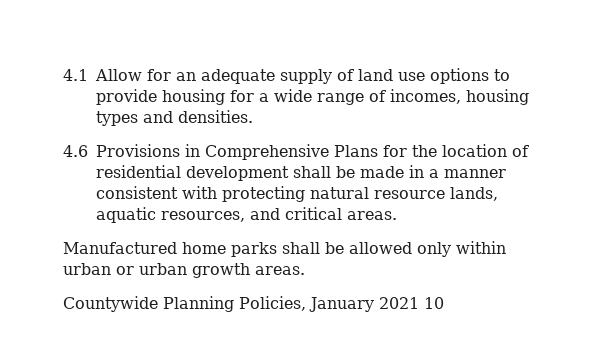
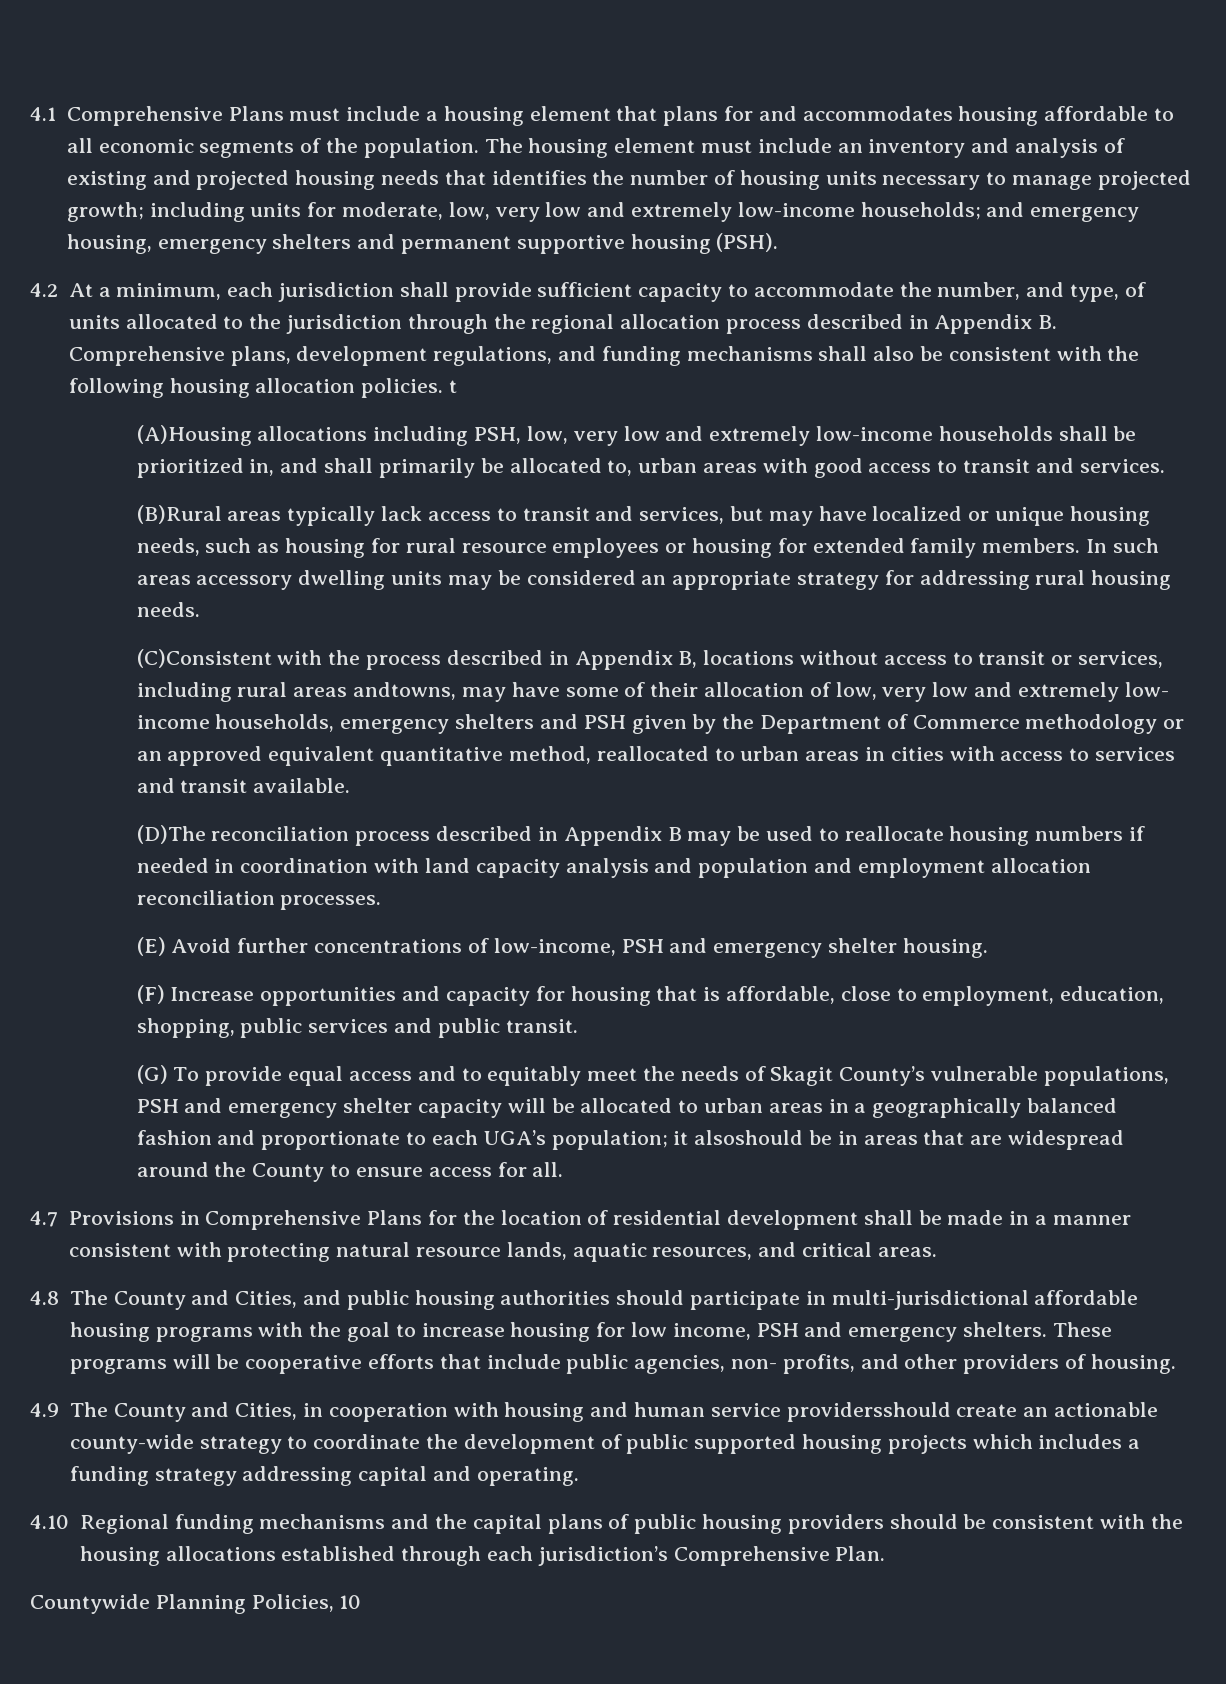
[95,68,510,84] [96,89,529,105] [96,110,253,126] [63,145,88,157] Allow for an adequate supply of land use options to provide housing for a wide range of incomes, housing types and densities. // 4.6 -> [66,106,1175,126] [66,138,1125,158] [66,170,1191,190] [66,202,1140,222] [66,233,779,254] [30,282,1146,302] [68,314,1058,334] [68,346,1140,366] [68,378,457,398] [136,425,1137,446] [136,458,1165,478] [136,505,1150,526] [136,538,1159,558] [136,570,1172,590] [136,602,200,617] [136,649,1163,670] [136,682,1169,702] [136,714,1185,734] [136,746,1175,766] [136,778,351,793] [136,825,1145,846] [136,858,1091,878] [136,890,382,910] [136,937,988,958] [136,985,1165,1006] [136,1018,578,1038] [136,1065,1169,1086] [136,1098,1117,1118] [136,1130,1124,1150] [136,1162,564,1182] [30,1211,58,1227] Comprehensive Plans must include a housing element that plans for and accommodates housing affordable to all economic segments of the population. The housing element must include an inventory and analysis of existing and projected housing needs that identifies the number of housing units necessary to manage projected growth; including units for moderate, low, very low and extremely low-income households; and emergency housing, emergency shelters and permanent supportive housing (PSH). // 4.2 At a minimum, each jurisdiction shall provide sufficient capacity to accommodate the number, and type, of units allocated to the jurisdiction through the regional allocation process described in Appendix B. Comprehensive plans, development regulations, and funding mechanisms shall also be consistent with the following housing allocation policies. t // (A)Housing allocations including PSH, low, very low and extremely low-income households shall be prioritized in, and shall primarily be allocated to, urban areas with good access to transit and services. // (B)Rural areas typically lack access to transit and services, but may have localized or unique housing needs, such as housing for rural resource employees or housing for extended family members. In such areas accessory dwelling units may be considered an appropriate strategy for addressing rural housing needs. // (C)Consistent with the process described in Appendix B, locations without access to transit or services, including rural areas andtowns, may have some of their allocation of low, very low and extremely low- income households, emergency shelters and PSH given by the Department of Commerce methodology or an approved equivalent quantitative method, reallocated to urban areas in cities with access to services and transit available. // (D)The reconciliation process described in Appendix B may be used to reallocate housing numbers if needed in coordination with land capacity analysis and population and employment allocation reconciliation processes. // (E) Avoid further concentrations of low-income, PSH and emergency shelter housing. // (F) Increase opportunities and capacity for housing that is affordable, close to employment, education, shopping, public services and public transit. // (G) To provide equal access and to equitably meet the needs of Skagit County’s vulnerable populations, PSH and emergency shelter capacity will be allocated to urban areas in a geographically balanced fashion and proportionate to each UGA’s population; it alsoshould be in areas that are widespread around the County to ensure access for all. // 4.7
[63,241,506,257] [63,263,305,278] Manufactured home parks shall be allowed only within urban or urban growth areas. -> [30,1290,1139,1310] [69,1322,1112,1342] [69,1354,1176,1374] [30,1402,1159,1422] [69,1434,1141,1454] [69,1466,579,1486] [30,1514,1183,1534] [79,1546,886,1566] 4.8 The County and Cities, and public housing authorities should participate in multi-jurisdictional affordable housing programs with the goal to increase housing for low income, PSH and emergency shelters. These programs will be cooperative efforts that include public agencies, non- profits, and other providers of housing. // 4.9 The County and Cities, in cooperation with housing and human service providersshould create an actionable county-wide strategy to coordinate the development of public supported housing projects which includes a funding strategy addressing capital and operating. // 4.10 Regional funding mechanisms and the capital plans of public housing providers should be consistent with the housing allocations established through each jurisdiction’s Comprehensive Plan.
[309,297,419,312] January 2021 -> (334, 1603) none

